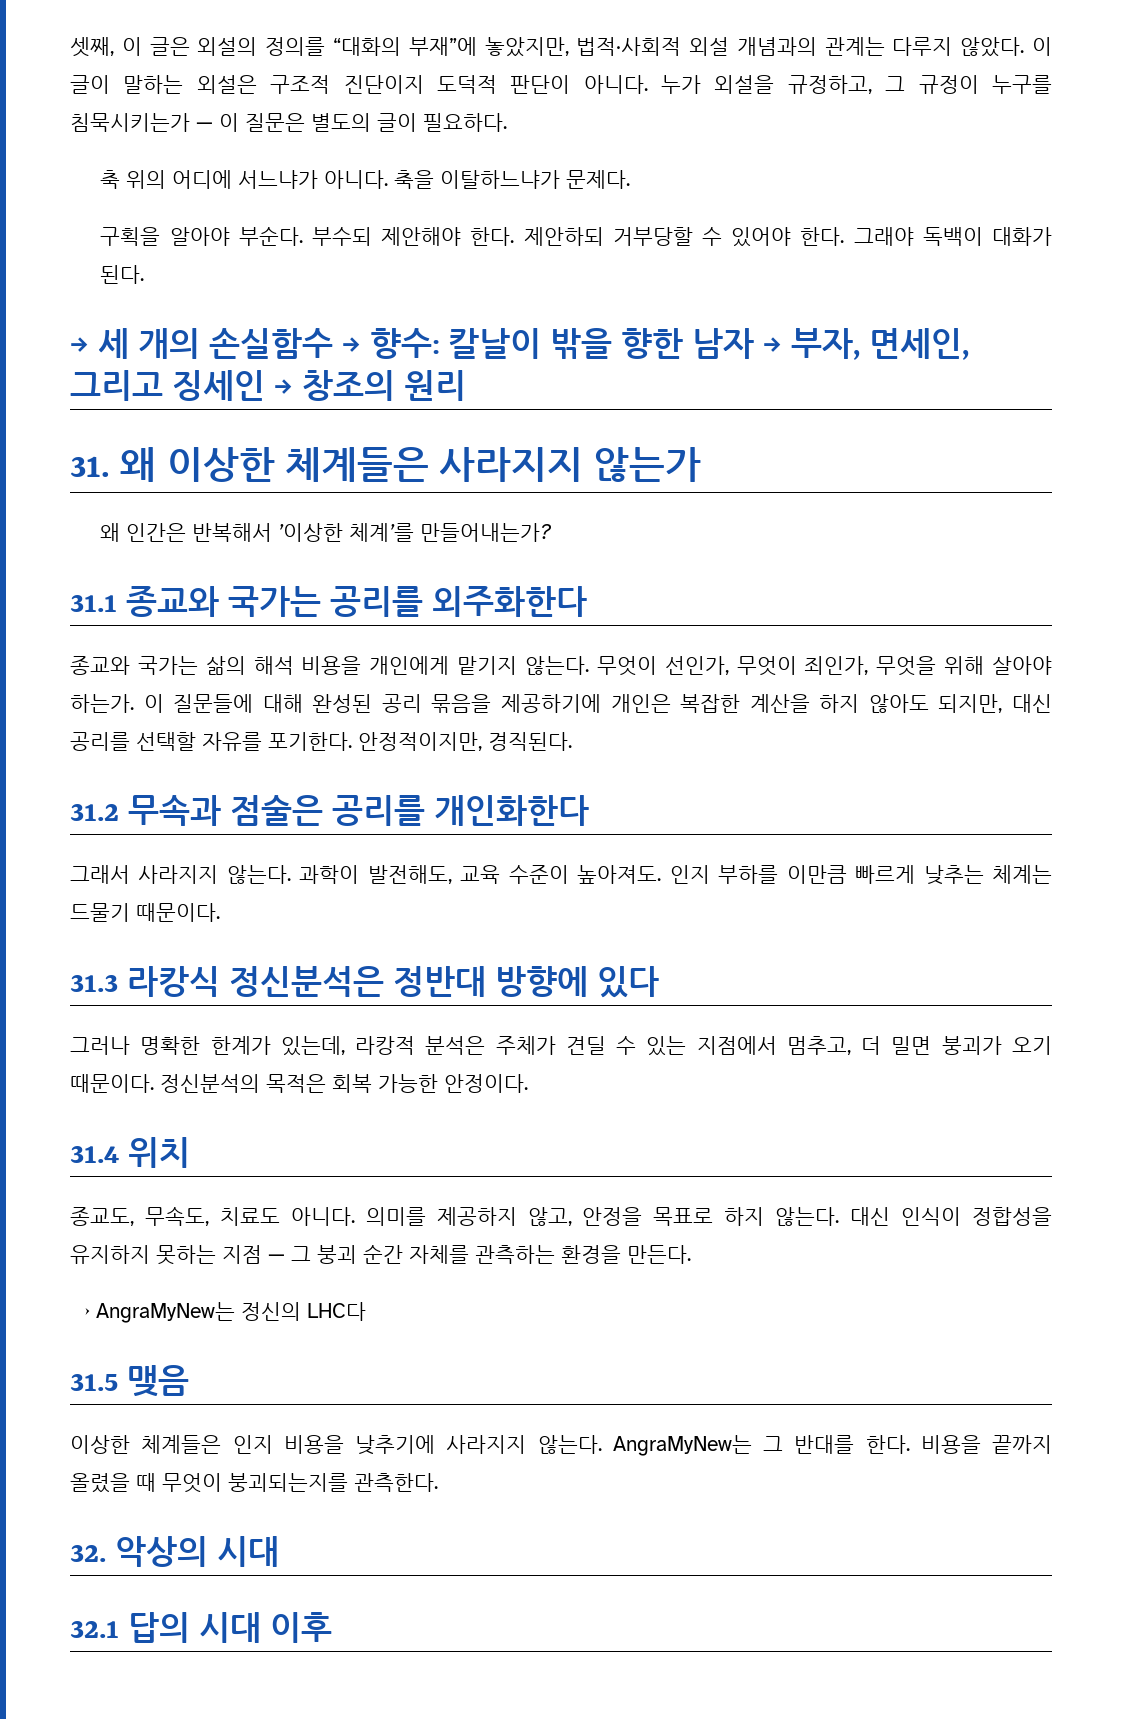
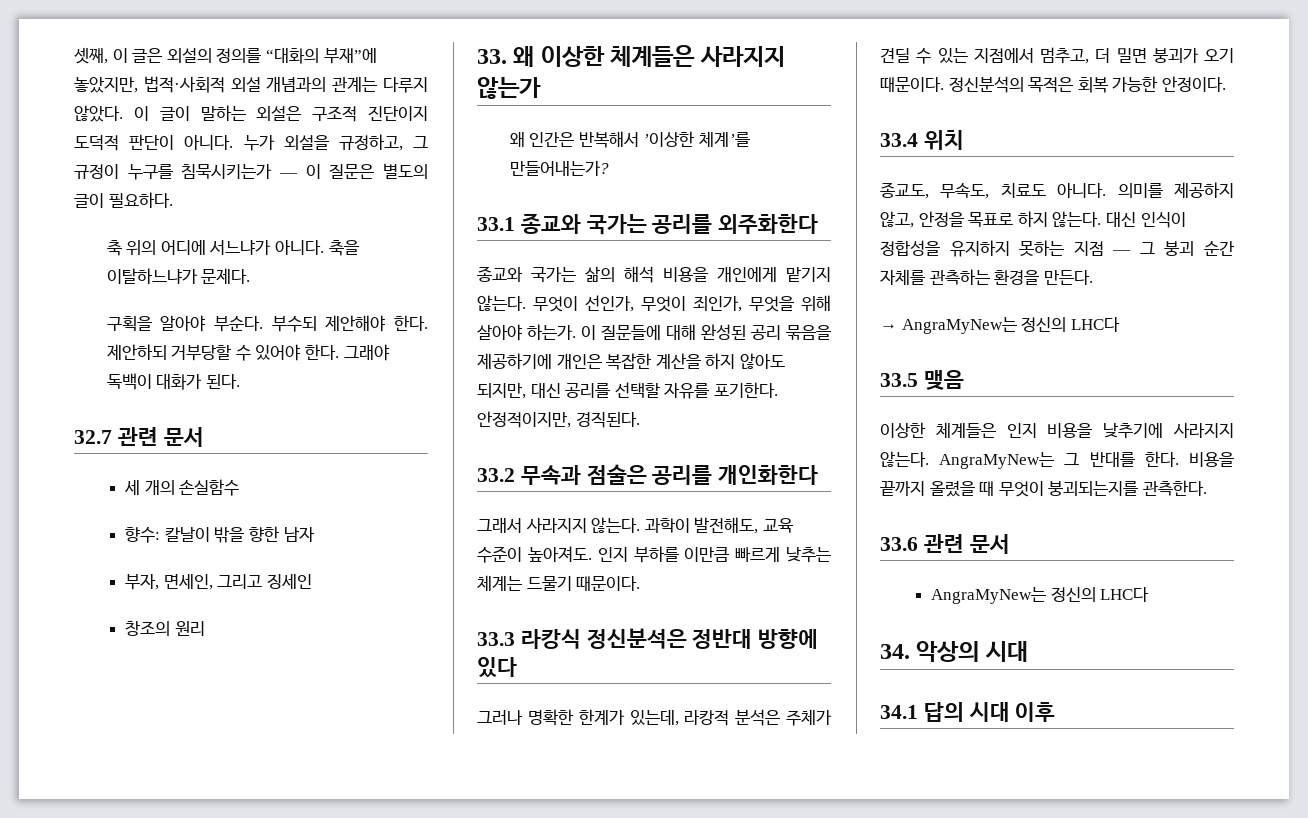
[70,337,89,354] → -> [74,427,204,447] 32.7 관련 문서 //
[341,337,361,354] → -> (240, 487) //
[763,337,783,354] → -> (315, 534) //
[273,379,293,396] → -> (313, 581) //
[70,456,110,477] 31. -> [477,49,507,64] 33.
[70,595,117,612] 31.1 -> [477,217,515,231] 33.1
[70,804,119,821] 31.2 -> [477,468,515,482] 33.2
[70,975,118,992] 31.3 -> [477,632,515,646] 33.3
[70,1146,119,1163] 31.4 -> [880,133,918,147] 33.4
[70,1374,118,1391] 31.5 -> [880,373,918,387] 33.5
[70,1545,106,1562] 32. -> [880,534,1010,554] [931,587,1150,604] [880,644,910,659] 33.6 관련 문서 // AngraMyNew는 정신의 LHC다 // 34.
[70,1621,119,1638] 32.1 -> [880,705,918,719] 34.1

